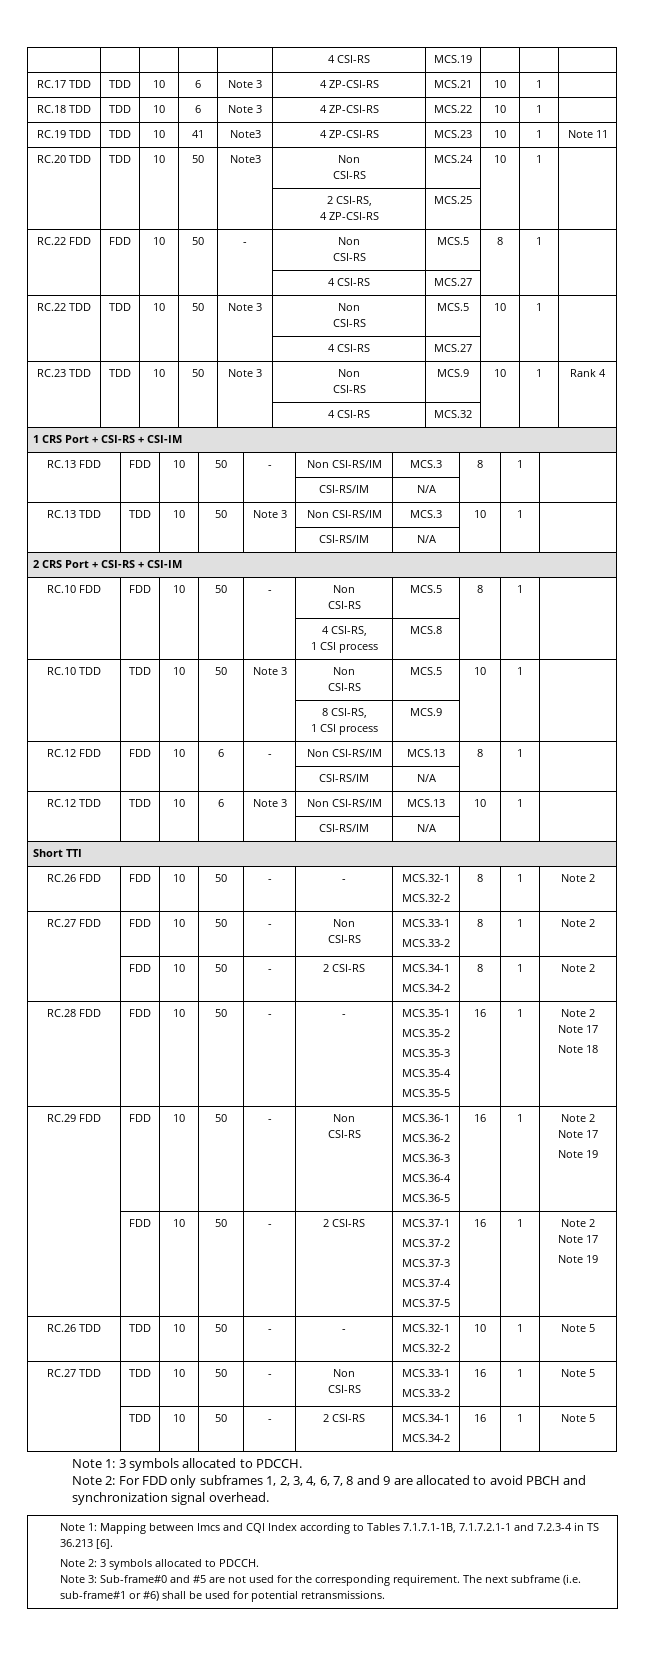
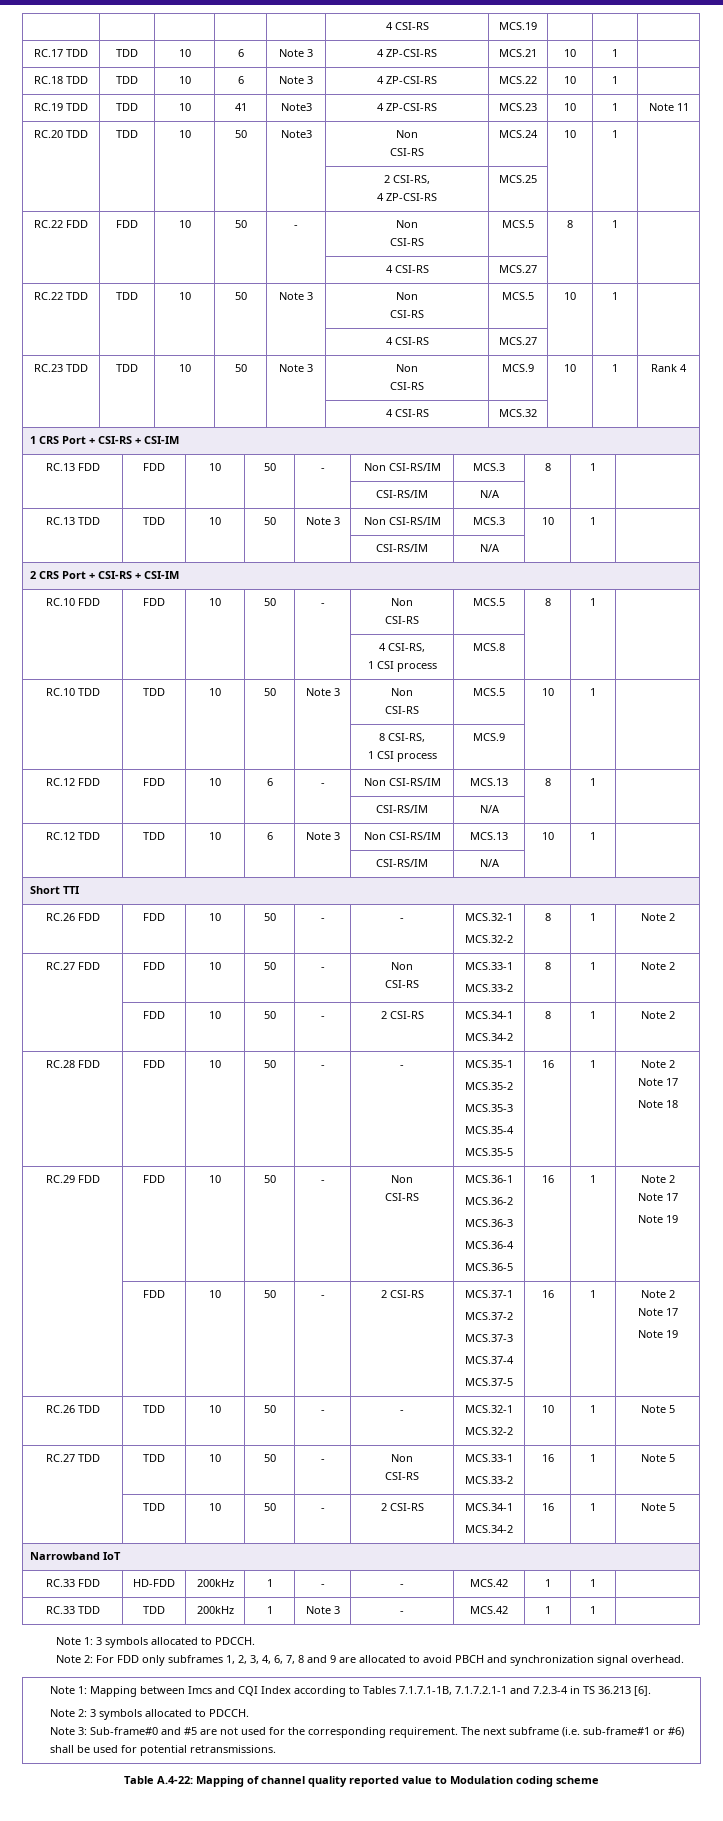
(595, 1418) none -> [29,1552,121,1560] [45,1579,100,1587] [133,1579,175,1587] [196,1579,234,1587] [266,1579,273,1587] [320,1584,325,1587] [400,1584,404,1587] [470,1579,508,1587] [544,1579,551,1587] [590,1579,596,1587] [45,1606,100,1614] [143,1606,165,1614] [196,1606,234,1614] [266,1606,273,1614] [305,1606,340,1614] [400,1611,404,1614] [470,1606,508,1614] [544,1606,551,1614] [590,1606,596,1614] // Narrowband IoT // RC.33 FDD | HD-FDD | 200kHz | 1 | - | - | MCS.42 | 1 | 1 | // RC.33 TDD | TDD | 200kHz | 1 | Note 3 | - | MCS.42 | 1 | 1 |
(385, 1594) none -> [124,1776,599,1787] // Table A.4-22: Mapping of channel quality reported value to Modulation coding scheme

